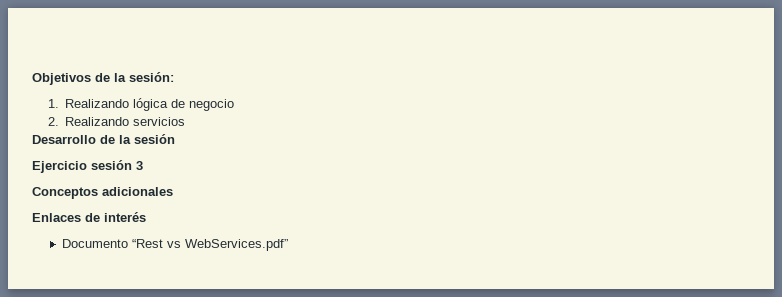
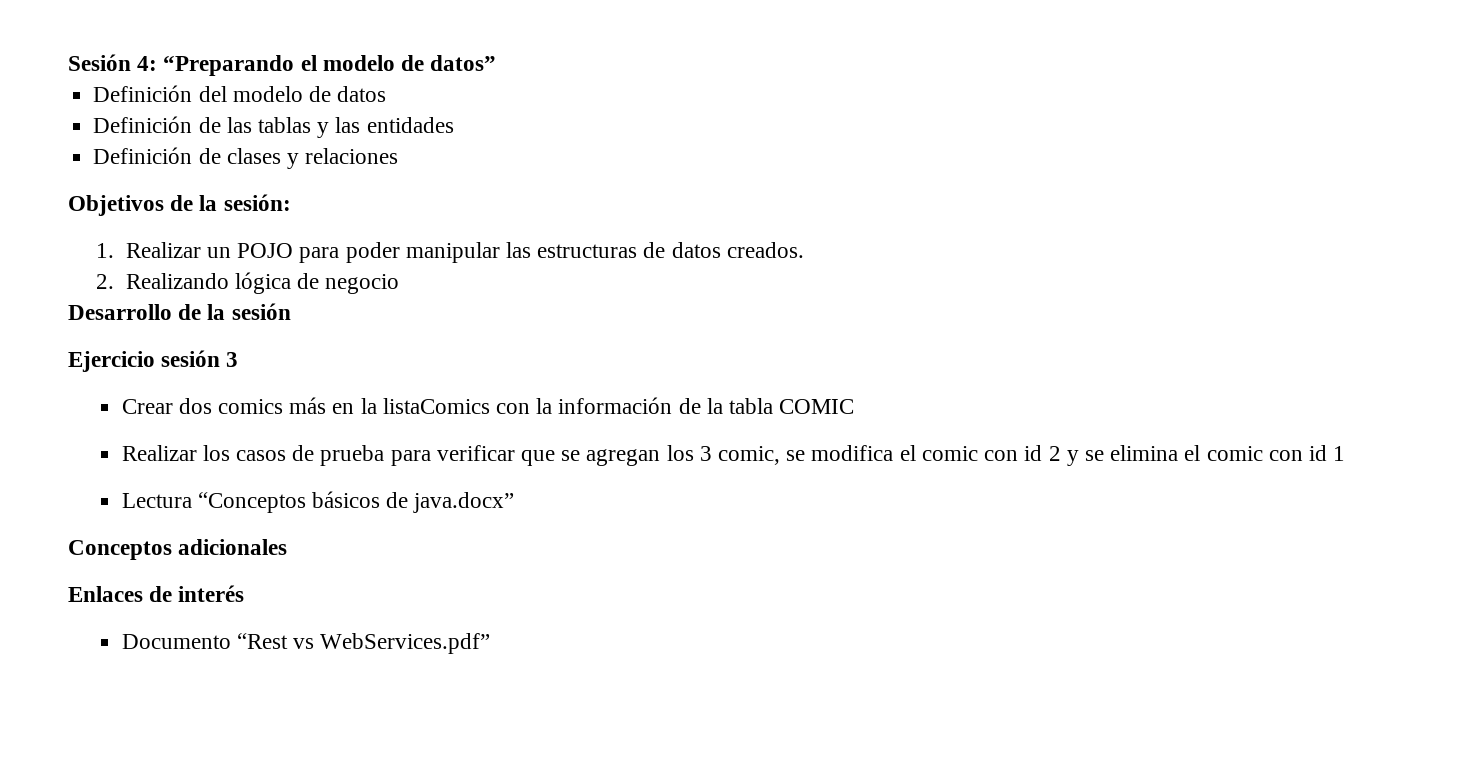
(32, 79) none -> [68,54,497,76] [93,85,387,102] [93,116,454,138] [93,147,399,169] Sesión 4: “Preparando el modelo de datos” // Definición del modelo de datos // Definición de las tablas y las entidades // Definición de clases y relaciones //
(59, 103) none -> [125,242,804,263] [96,274,115,289] Realizar un POJO para poder manipular las estructuras de datos creados. // 2.
[47,117,186,126] // 2. Realizando servicios -> (400, 284) none
(143, 165) none -> [121,397,855,414] [121,445,1346,466] [121,491,515,513] // Crear dos comics más en la listaComics con la información de la tabla COMIC // Realizar los casos de prueba para verificar que se agregan los 3 comic, se modifica el comic con id 2 y se elimina el comic con id 1 // Lectura “Conceptos básicos de java.docx”

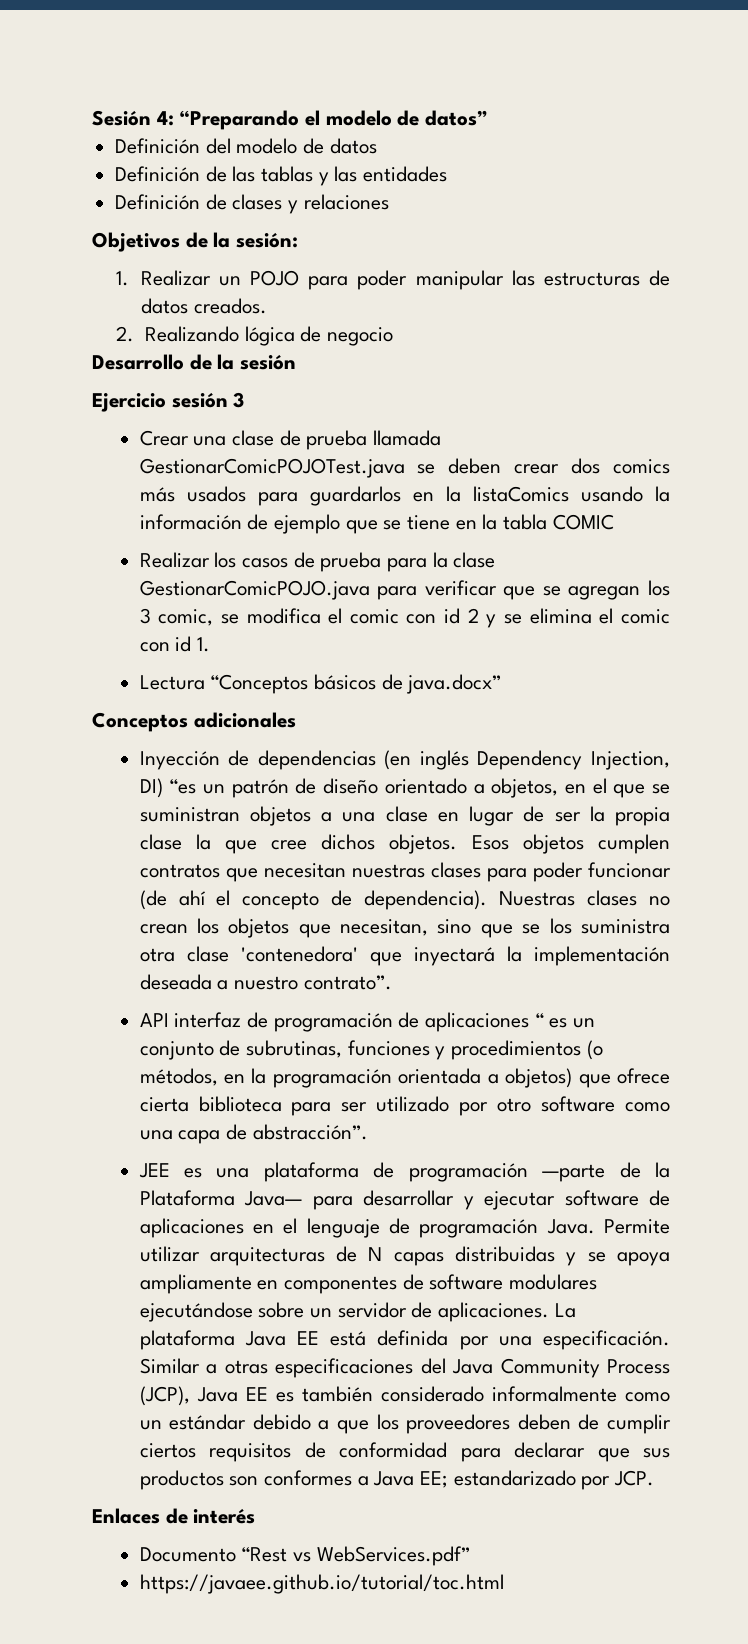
[178,397,327,414] dos comics más -> [193,430,441,450] [139,458,671,478] [139,486,401,506] una clase de prueba llamada GestionarComicPOJOTest.java se deben crear dos comics más usados para guardarlos
[496,403,531,414] con -> [580,486,643,502] usando
(701, 406) none -> [273,514,477,534] ejemplo que se tiene en
(431, 458) none -> [432,552,496,568] [139,580,418,600] la clase GestionarComicPOJO.java para
[1333,446,1346,461] 1 -> [196,637,210,652] 1.
(288, 547) none -> [139,750,670,770] [139,778,670,798] [139,806,670,826] [139,834,670,854] [139,862,671,882] [139,890,670,910] [139,918,671,938] [139,946,670,966] [139,974,392,990] [139,1012,595,1032] [139,1040,603,1060] [139,1068,670,1088] [139,1096,670,1116] [139,1124,368,1144] [138,1162,670,1182] [139,1190,670,1210] [139,1218,670,1238] [139,1246,670,1266] [139,1274,597,1294] [139,1302,576,1322] [139,1330,670,1350] [139,1358,670,1378] [139,1386,670,1406] [139,1414,671,1434] [139,1442,670,1462] [139,1470,654,1490] // Inyección de dependencias (en inglés Dependency Injection, DI) “es un patrón de diseño orientado a objetos, en el que se suministran objetos a una clase en lugar de ser la propia clase la que cree dichos objetos. Esos objetos cumplen contratos que necesitan nuestras clases para poder funcionar (de ahí el concepto de dependencia). Nuestras clases no crean los objetos que necesitan, sino que se los suministra otra clase 'contenedora' que inyectará la implementación deseada a nuestro contrato”. // API interfaz de programación de aplicaciones “ es un conjunto de subrutinas, funciones y procedimientos (o métodos, en la programación orientada a objetos) que ofrece cierta biblioteca para ser utilizado por otro software como una capa de abstracción”. // JEE es una plataforma de programación —parte de la Plataforma Java— para desarrollar y ejecutar software de aplicaciones en el lenguaje de programación Java. Permite utilizar arquitecturas de N capas distribuidas y se apoya ampliamente en componentes de software modulares ejecutándose sobre un servidor de aplicaciones. La plataforma Java EE está definida por una especificación. Similar a otras especificaciones del Java Community Process (JCP), Java EE es también considerado informalmente como un estándar debido a que los proveedores deben de cumplir ciertos requisitos de conformidad para declarar que sus productos son conformes a Java EE; estandarizado por JCP.
(491, 643) none -> [139,1574,504,1594] // https://javaee.github.io/tutorial/toc.html

